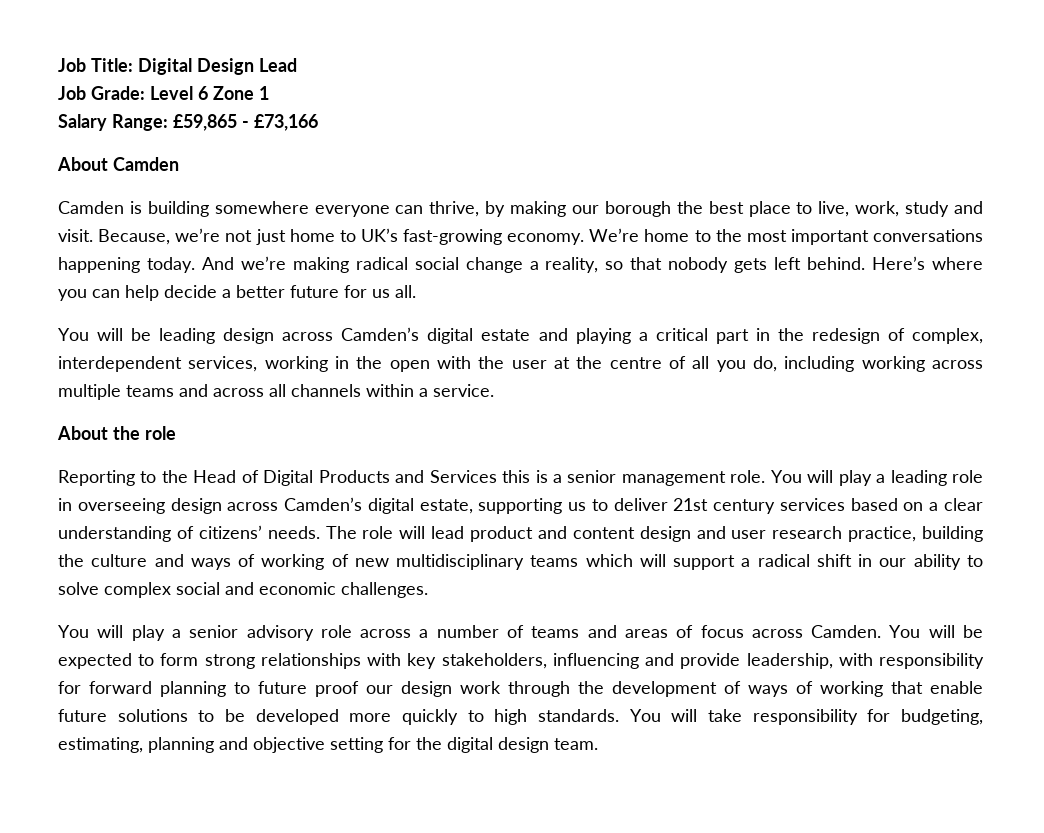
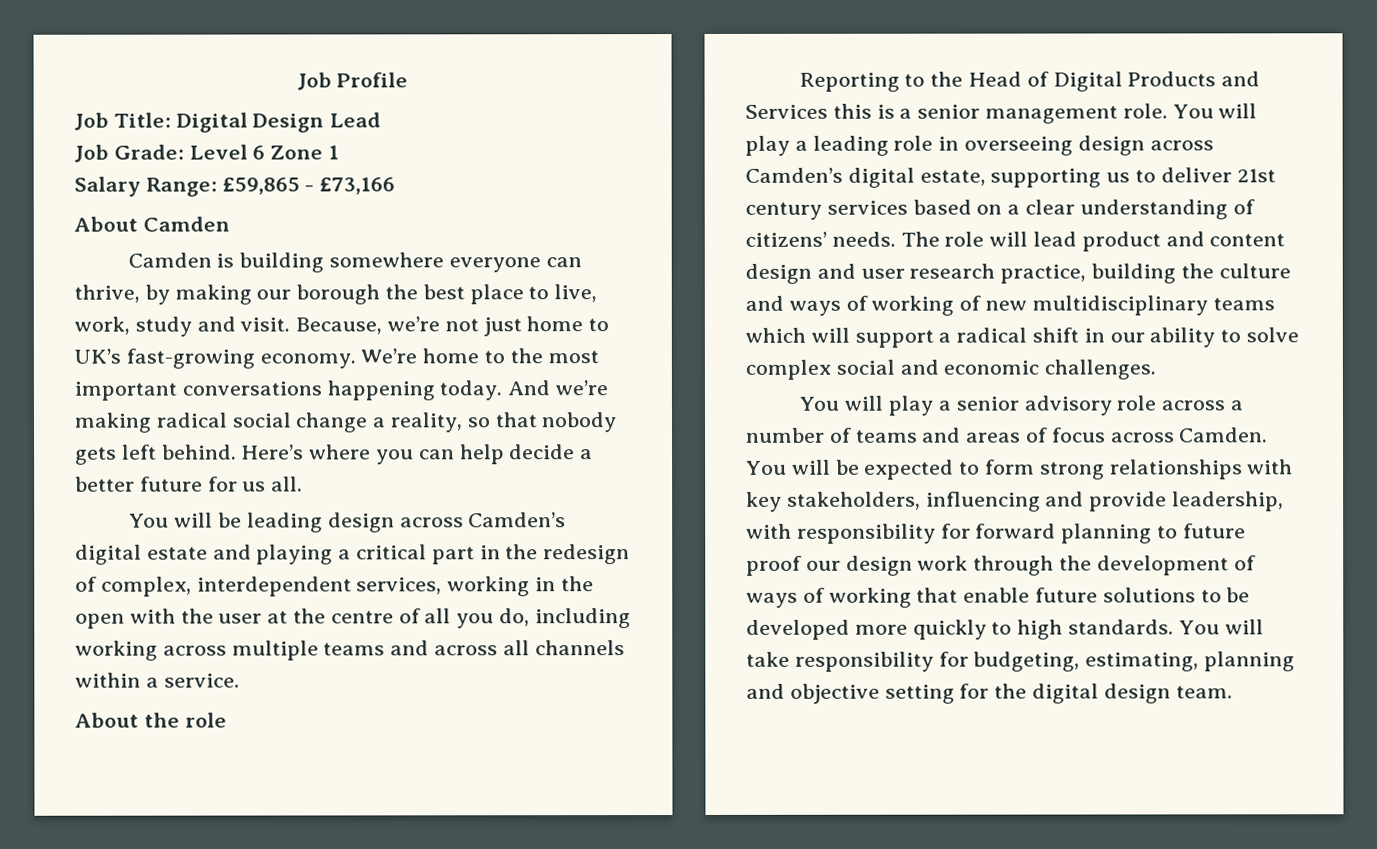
[58,58,86,72] Job -> [296,72,409,91] [74,112,109,131] Job Profile // Job

